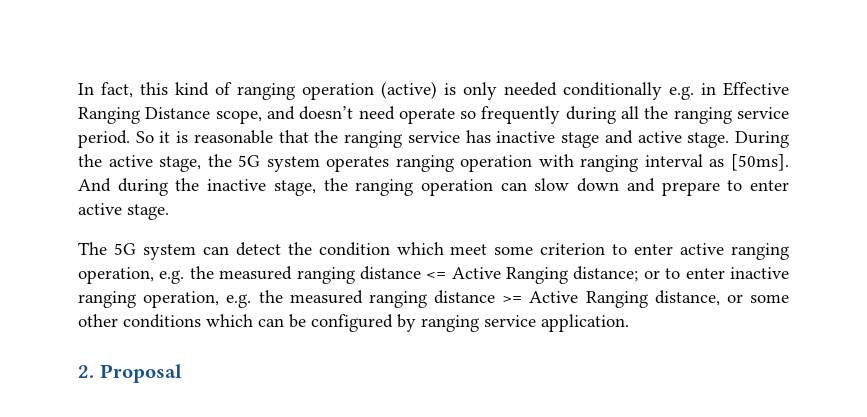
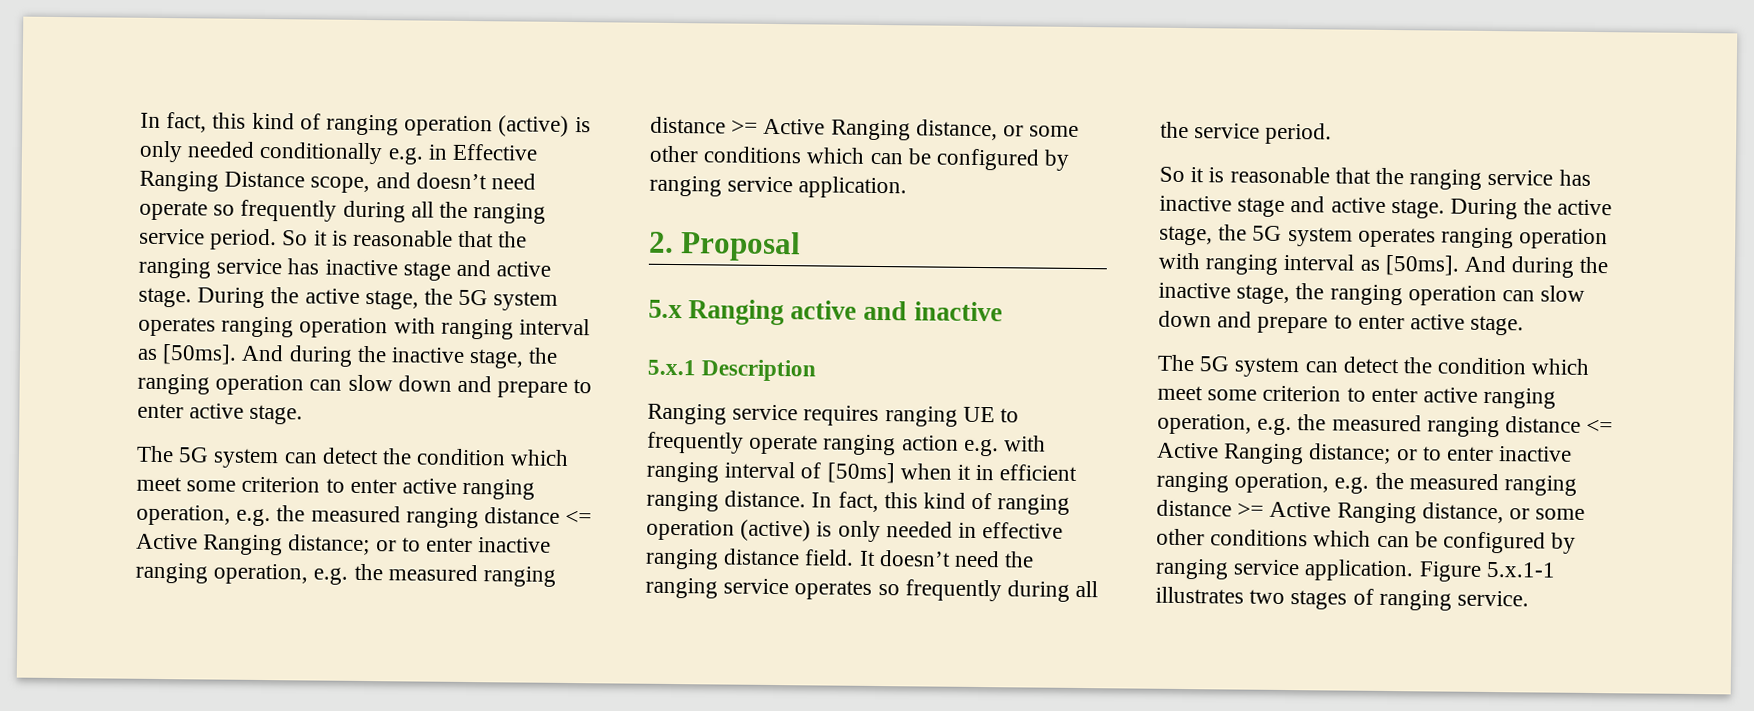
(182, 373) none -> [648,299,1003,326] [647,359,817,382] [647,403,1020,427] [647,431,1047,457] [646,461,1078,484] [646,490,1071,515] [646,519,1064,543] [645,548,1035,570] [645,577,1099,602] [1160,121,1333,145] [1159,166,1591,190] [1159,195,1613,220] [1159,224,1609,250] [1158,252,1609,278] [1158,282,1586,307] [1158,310,1525,336] [1157,354,1591,378] [1157,385,1557,409] [1157,413,1614,438] [1157,442,1573,465] [1156,471,1578,496] [1156,499,1586,524] [1156,528,1577,554] [1155,558,1556,582] [1155,586,1530,611] // 5.x Ranging active and inactive // 5.x.1 Description // Ranging service requires ranging UE to frequently operate ranging action e.g. with ranging interval of [50ms] when it in efficient ranging distance. In fact, this kind of ranging operation (active) is only needed in effective ranging distance field. It doesn’t need the ranging service operates so frequently during all the service period. // So it is reasonable that the ranging service has inactive stage and active stage. During the active stage, the 5G system operates ranging operation with ranging interval as [50ms]. And during the inactive stage, the ranging operation can slow down and prepare to enter active stage. // The 5G system can detect the condition which meet some criterion to enter active ranging operation, e.g. the measured ranging distance <= Active Ranging distance; or to enter inactive ranging operation, e.g. the measured ranging distance >= Active Ranging distance, or some other conditions which can be configured by ranging service application. Figure 5.x.1-1 illustrates two stages of ranging service.

